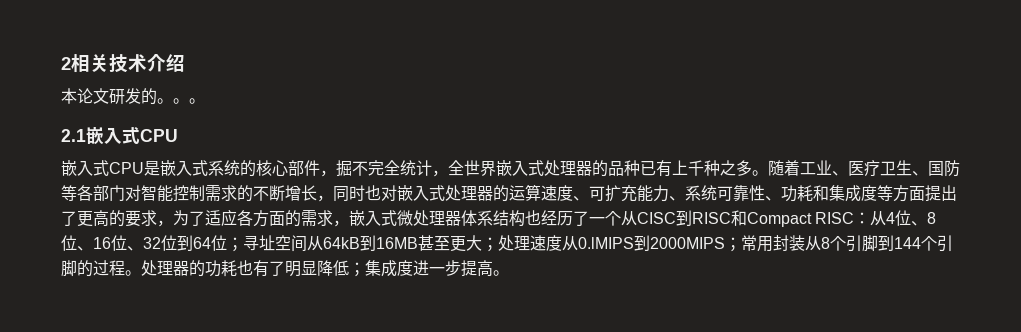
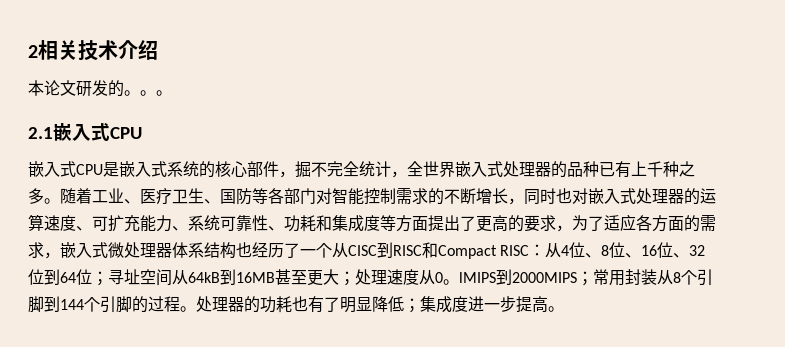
[578,237,634,249] 0.lMIPS -> [435,272,496,285] 0。lMIPS

